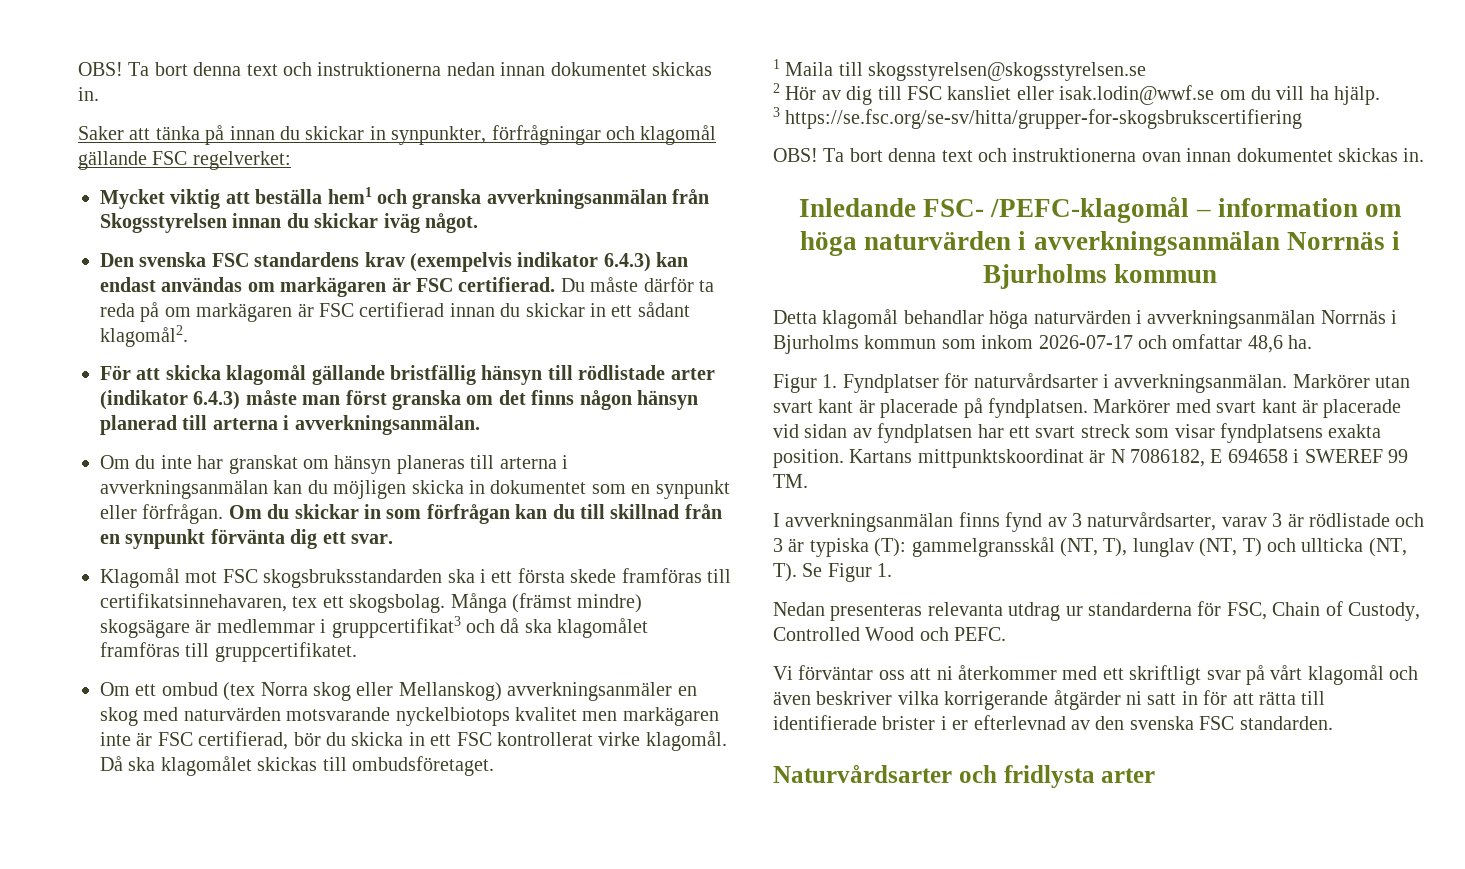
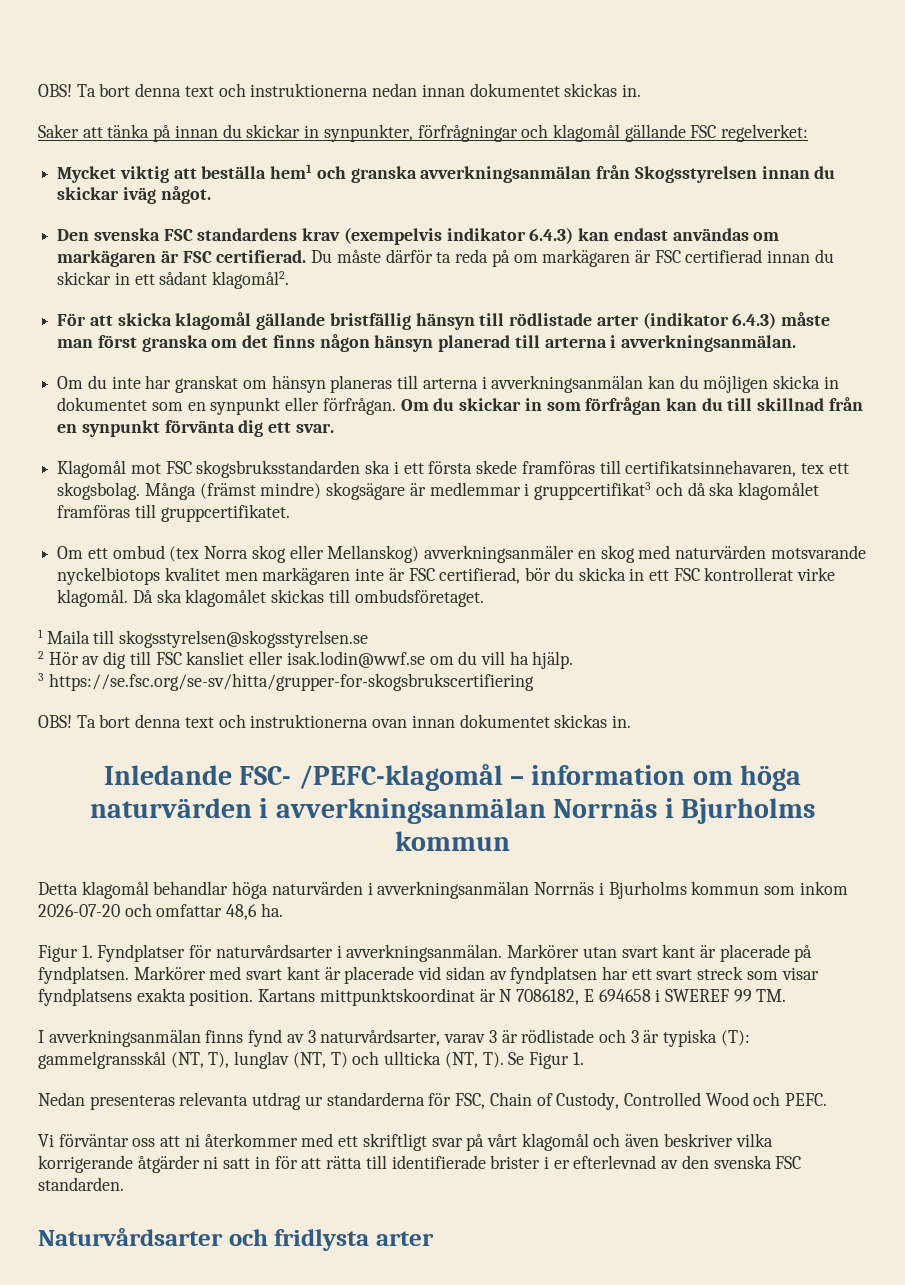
[1038,335,1133,349] 2026-07-17 -> [38,904,120,917] 2026-07-20

